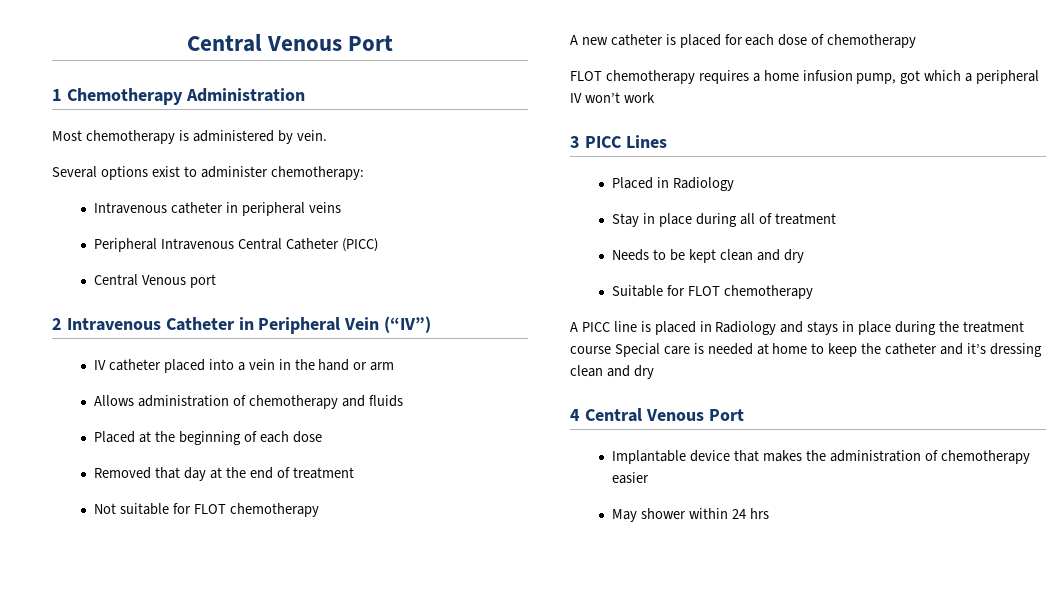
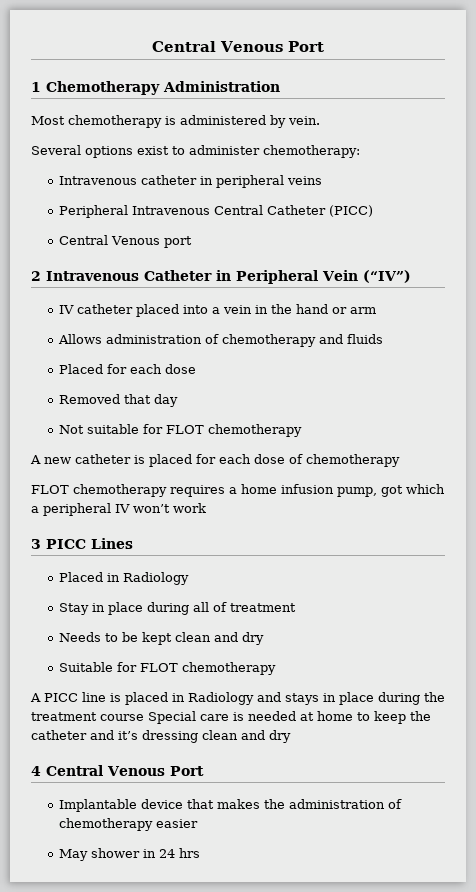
[139,431,257,445] at the beginning of -> [106,364,127,374] for
[209,467,354,479] at the end of treatment -> (178, 400) none
[688,508,728,519] within -> [142,849,156,858] in

